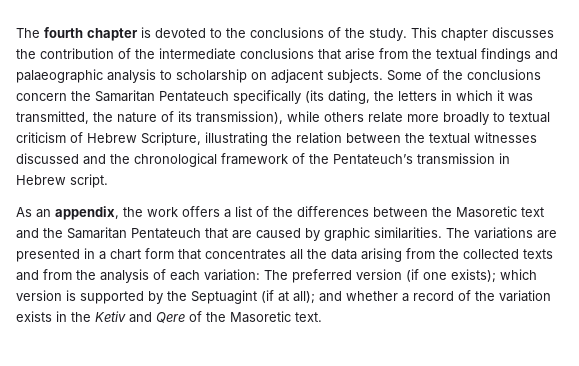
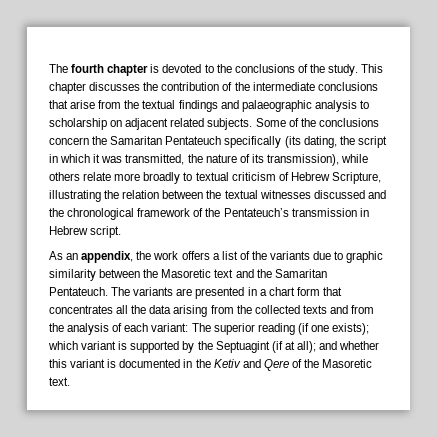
(323, 76) none -> [170,118,205,127] related
[398,91,437,101] letters -> [357,136,387,148] script
[297,206,369,217] differences -> [270,251,384,263] [49,269,96,281] variants due to graphic similarity
[131,227,533,241] Pentateuch that are caused by graphic similarities. The variations -> [49,287,174,296] Pentateuch. The variants
[204,269,402,283] variation: The preferred version -> [151,323,295,335] variant: The superior reading
[16,290,62,301] version -> [81,341,117,350] variant
[402,290,551,302] [16,311,52,322] a record of the variation exists -> [49,359,181,368] this variant is documented

